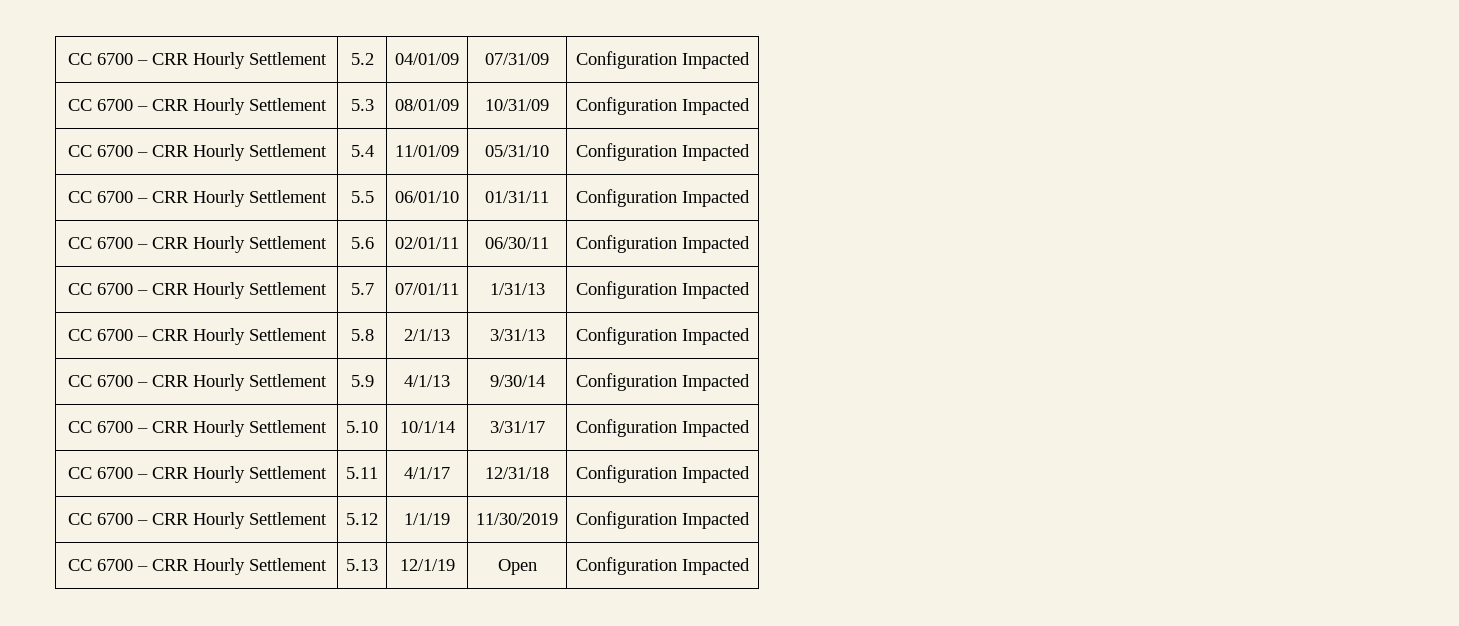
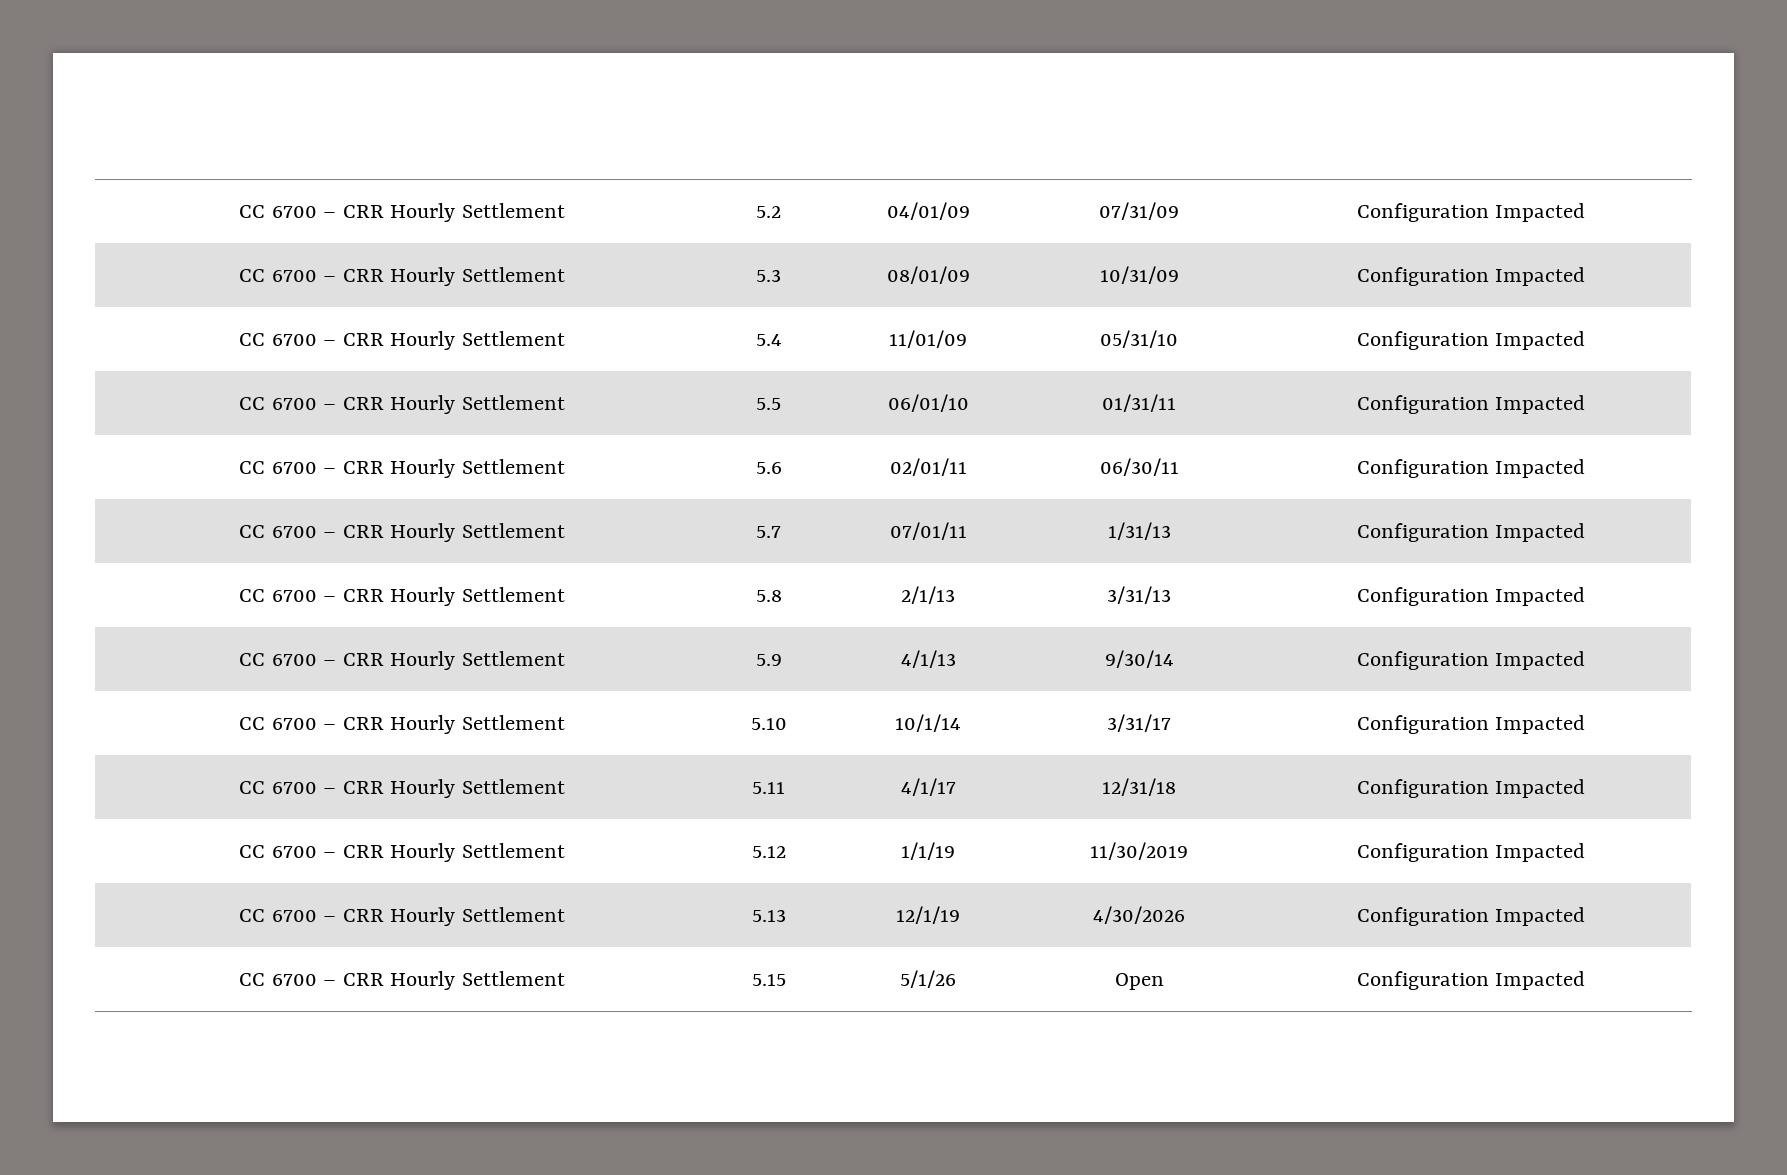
(455, 565) none -> [1093,906,1185,924] [1356,907,1586,926] [239,971,565,990] [751,974,786,986] [900,970,956,988] | 4/30/2026 | Configuration Impacted // CC 6700 – CRR Hourly Settlement | 5.15 | 5/1/26

